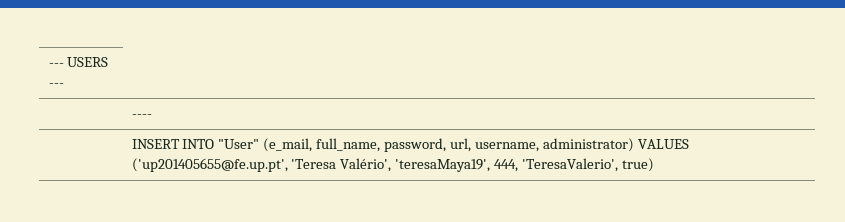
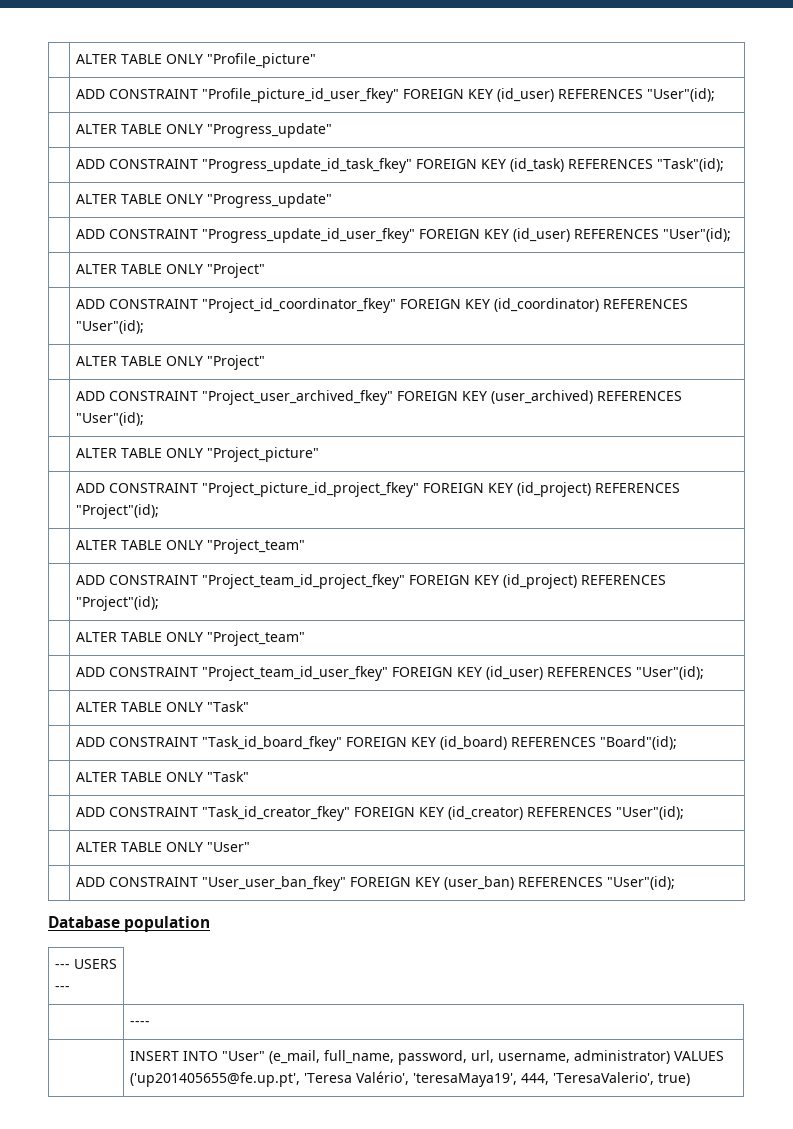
(48, 65) none -> [75,53,316,68] [75,88,715,103] [75,123,332,138] [75,158,724,173] [75,193,332,208] [75,228,731,243] [75,263,265,278] [75,298,688,313] [75,320,144,334] [75,355,265,370] [75,390,682,405] [75,412,144,426] [75,447,319,462] [75,482,680,497] [75,504,159,519] [75,539,305,554] [75,574,666,589] [75,596,159,611] [75,631,305,646] [75,666,704,681] [75,701,249,712] [75,736,677,751] [75,771,249,782] [75,806,684,821] [75,842,250,852] [75,876,675,891] [48,916,211,932] | ALTER TABLE ONLY "Profile_picture" // | ADD CONSTRAINT "Profile_picture_id_user_fkey" FOREIGN KEY (id_user) REFERENCES "User"(id); // | ALTER TABLE ONLY "Progress_update" // | ADD CONSTRAINT "Progress_update_id_task_fkey" FOREIGN KEY (id_task) REFERENCES "Task"(id); // | ALTER TABLE ONLY "Progress_update" // | ADD CONSTRAINT "Progress_update_id_user_fkey" FOREIGN KEY (id_user) REFERENCES "User"(id); // | ALTER TABLE ONLY "Project" // | ADD CONSTRAINT "Project_id_coordinator_fkey" FOREIGN KEY (id_coordinator) REFERENCES "User"(id); // | ALTER TABLE ONLY "Project" // | ADD CONSTRAINT "Project_user_archived_fkey" FOREIGN KEY (user_archived) REFERENCES "User"(id); // | ALTER TABLE ONLY "Project_picture" // | ADD CONSTRAINT "Project_picture_id_project_fkey" FOREIGN KEY (id_project) REFERENCES "Project"(id); // | ALTER TABLE ONLY "Project_team" // | ADD CONSTRAINT "Project_team_id_project_fkey" FOREIGN KEY (id_project) REFERENCES "Project"(id); // | ALTER TABLE ONLY "Project_team" // | ADD CONSTRAINT "Project_team_id_user_fkey" FOREIGN KEY (id_user) REFERENCES "User"(id); // | ALTER TABLE ONLY "Task" // | ADD CONSTRAINT "Task_id_board_fkey" FOREIGN KEY (id_board) REFERENCES "Board"(id); // | ALTER TABLE ONLY "Task" // | ADD CONSTRAINT "Task_id_creator_fkey" FOREIGN KEY (id_creator) REFERENCES "User"(id); // | ALTER TABLE ONLY "User" // | ADD CONSTRAINT "User_user_ban_fkey" FOREIGN KEY (user_ban) REFERENCES "User"(id); // Database population //

